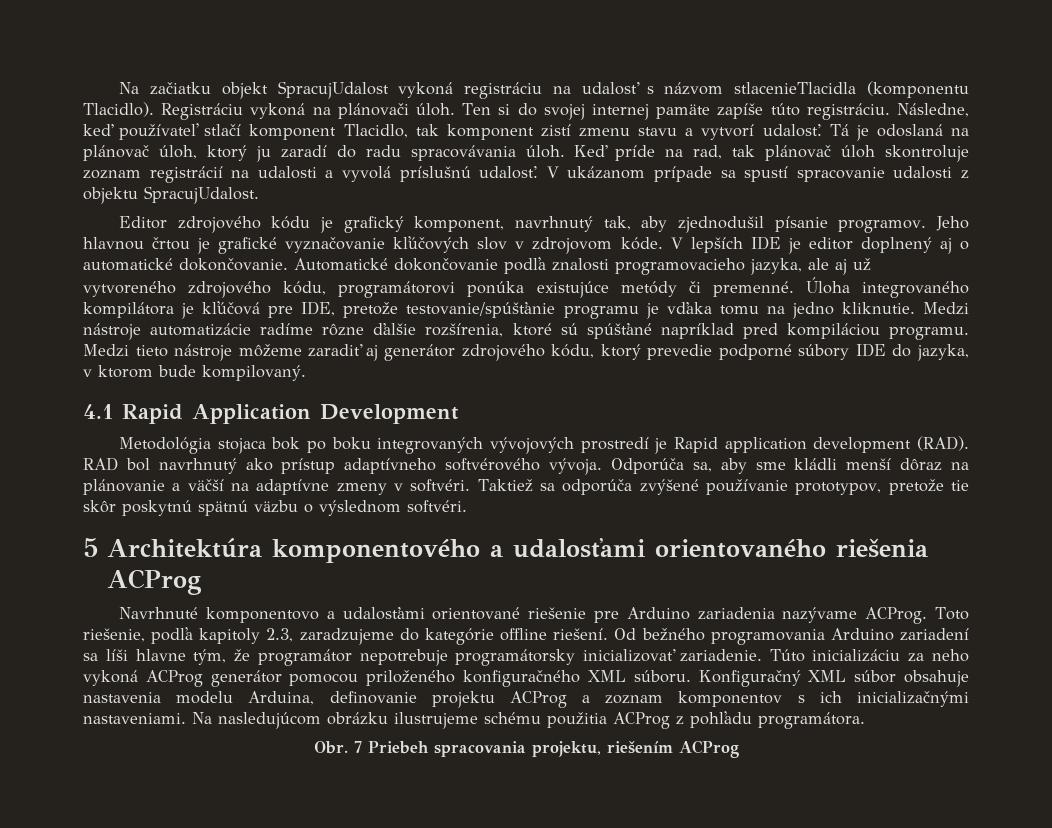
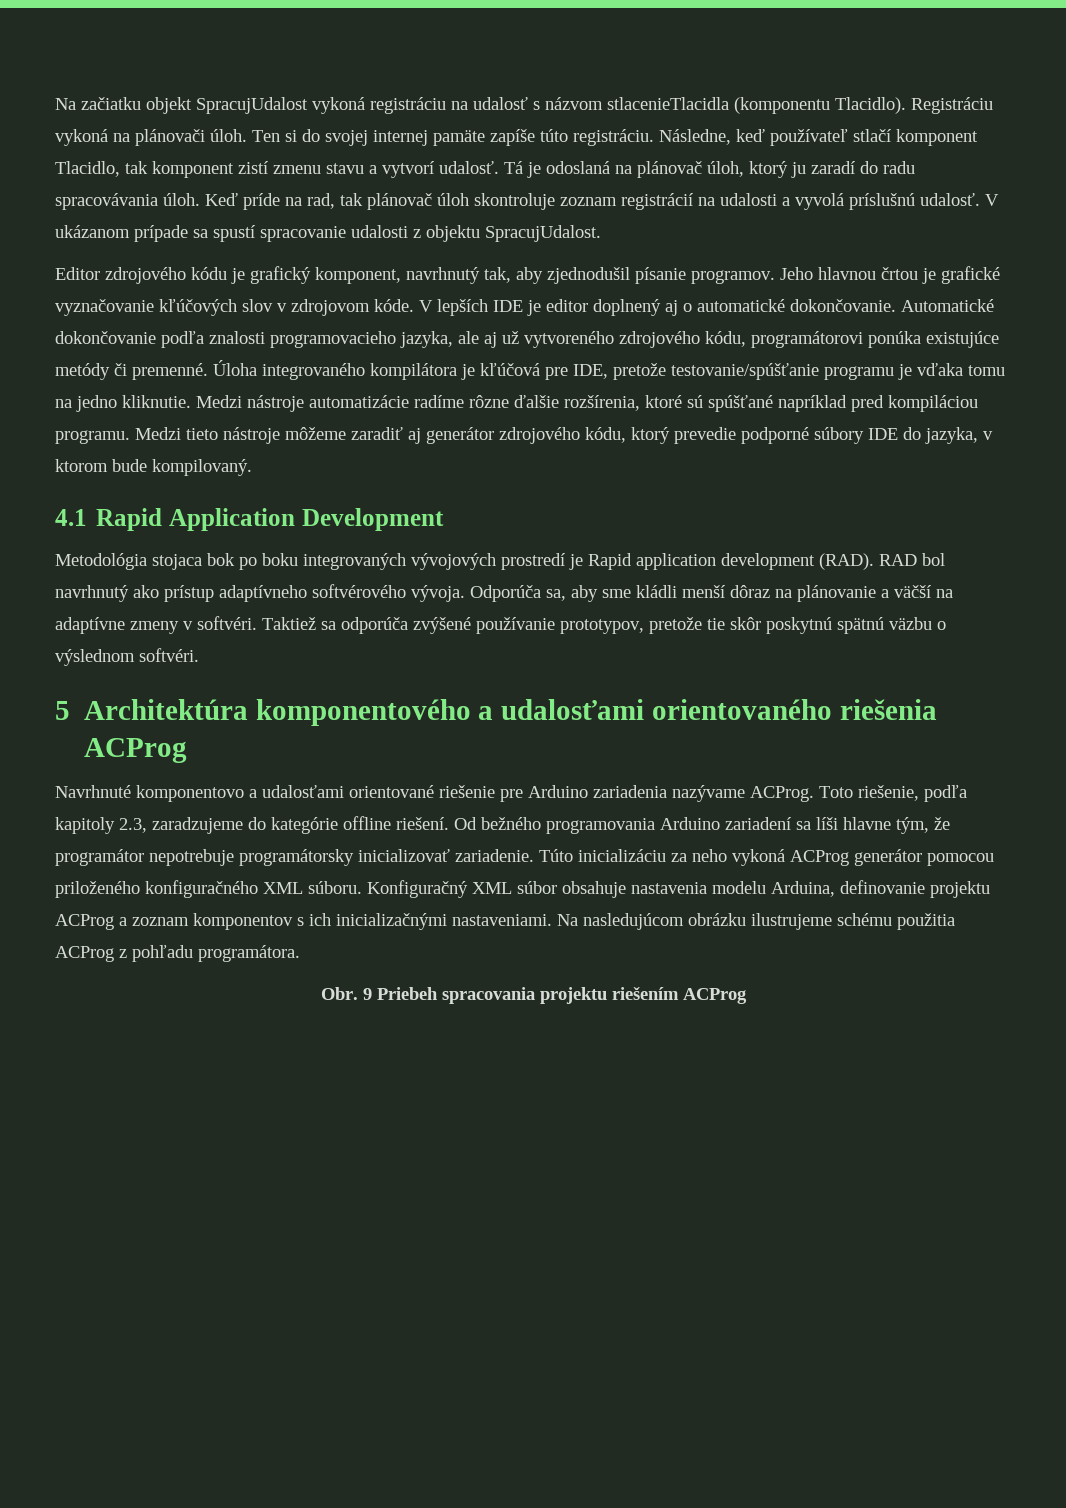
[353,741,362,753] 7 -> [362,988,372,1000] 9
[531,741,601,757] projektu, -> [539,987,607,1004] projektu

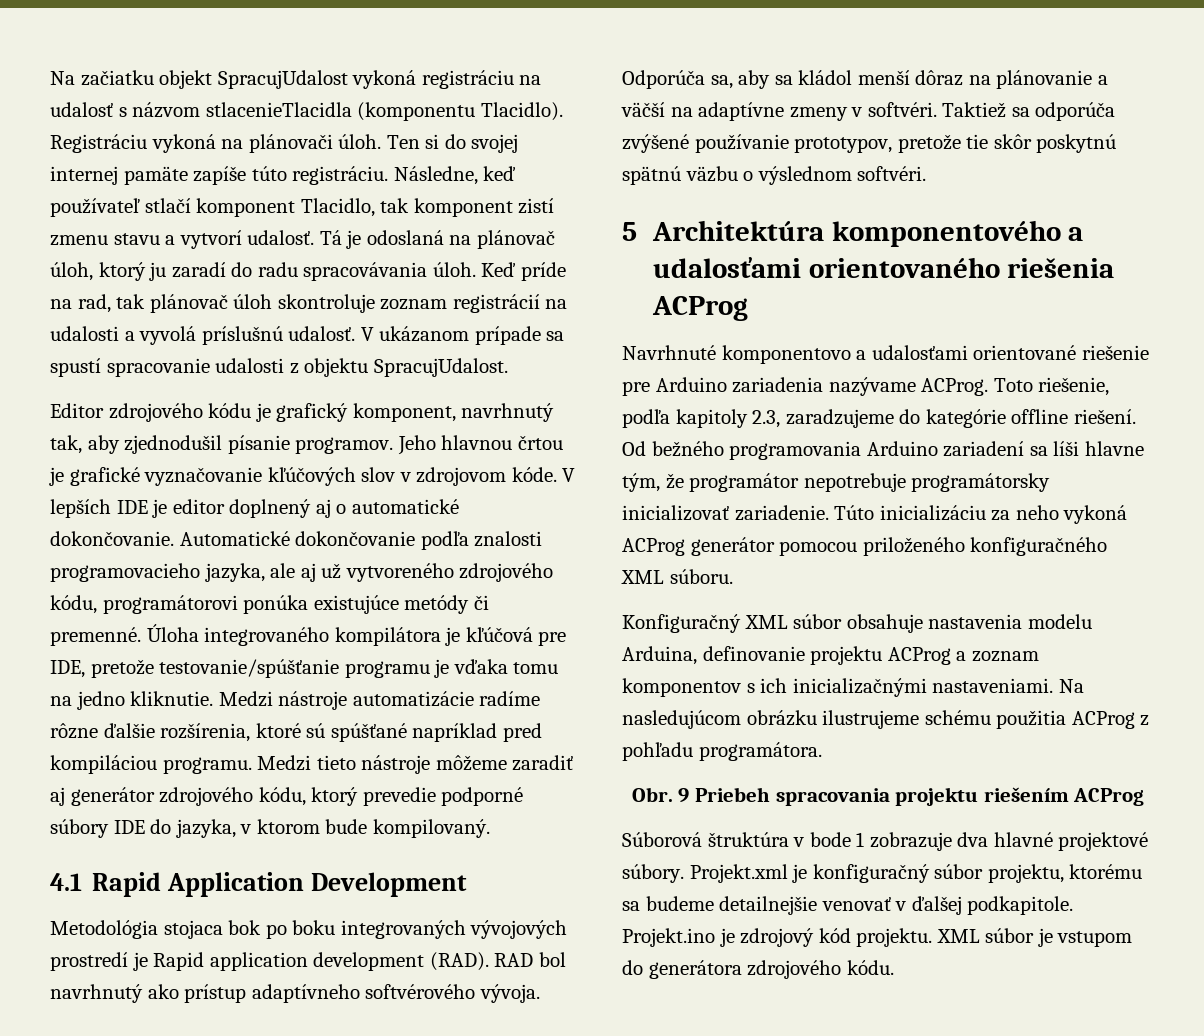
[602,585,677,598] sme kládli -> [774,70,853,85] sa kládol
(362, 887) none -> (733, 576) //
(747, 996) none -> [622,832,1149,851] [622,864,1143,883] [622,896,1074,915] [622,928,1133,947] [622,960,894,979] // Súborová štruktúra v bode 1 zobrazuje dva hlavné projektové súbory. Projekt.xml je konfiguračný súbor projektu, ktorému sa budeme detailnejšie venovať v ďalšej podkapitole. Projekt.ino je zdrojový kód projektu. XML súbor je vstupom do generátora zdrojového kódu.

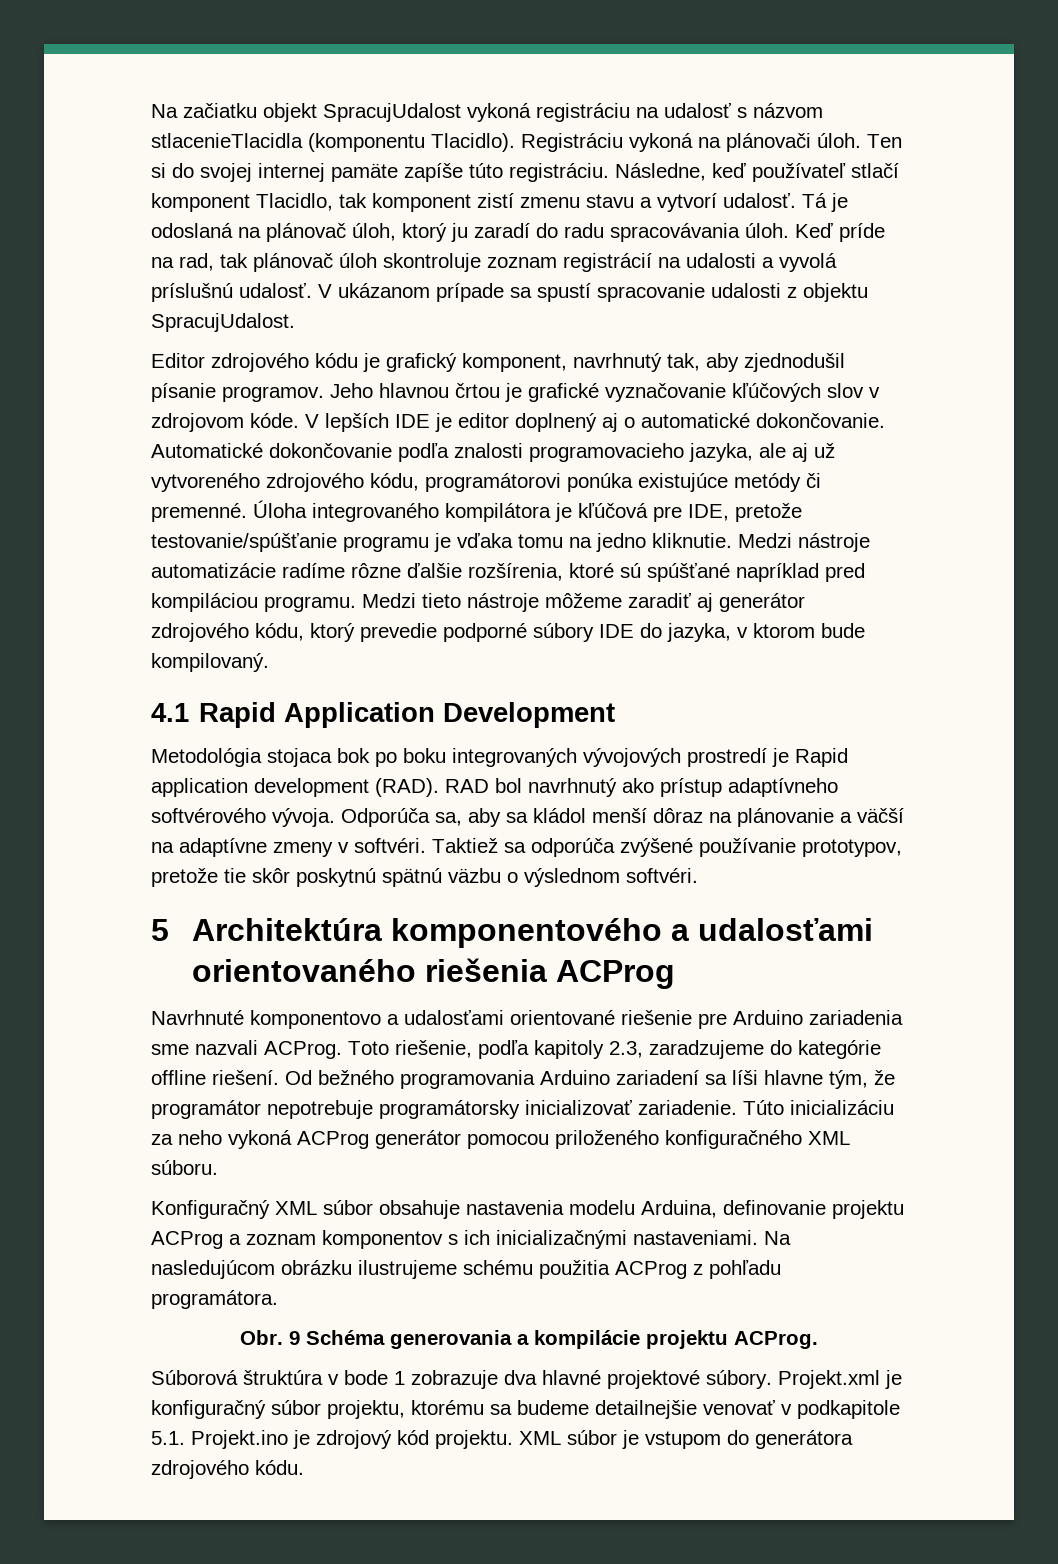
[828,377,916,396] nazývame -> [151,1040,258,1055] sme nazvali
[694,787,1145,806] Priebeh spracovania projektu riešením ACProg -> [306,1330,818,1349] Schéma generovania a kompilácie projektu ACProg.
[911,896,1074,915] ďalšej podkapitole. -> [797,1400,900,1419] [151,1431,185,1445] podkapitole 5.1.

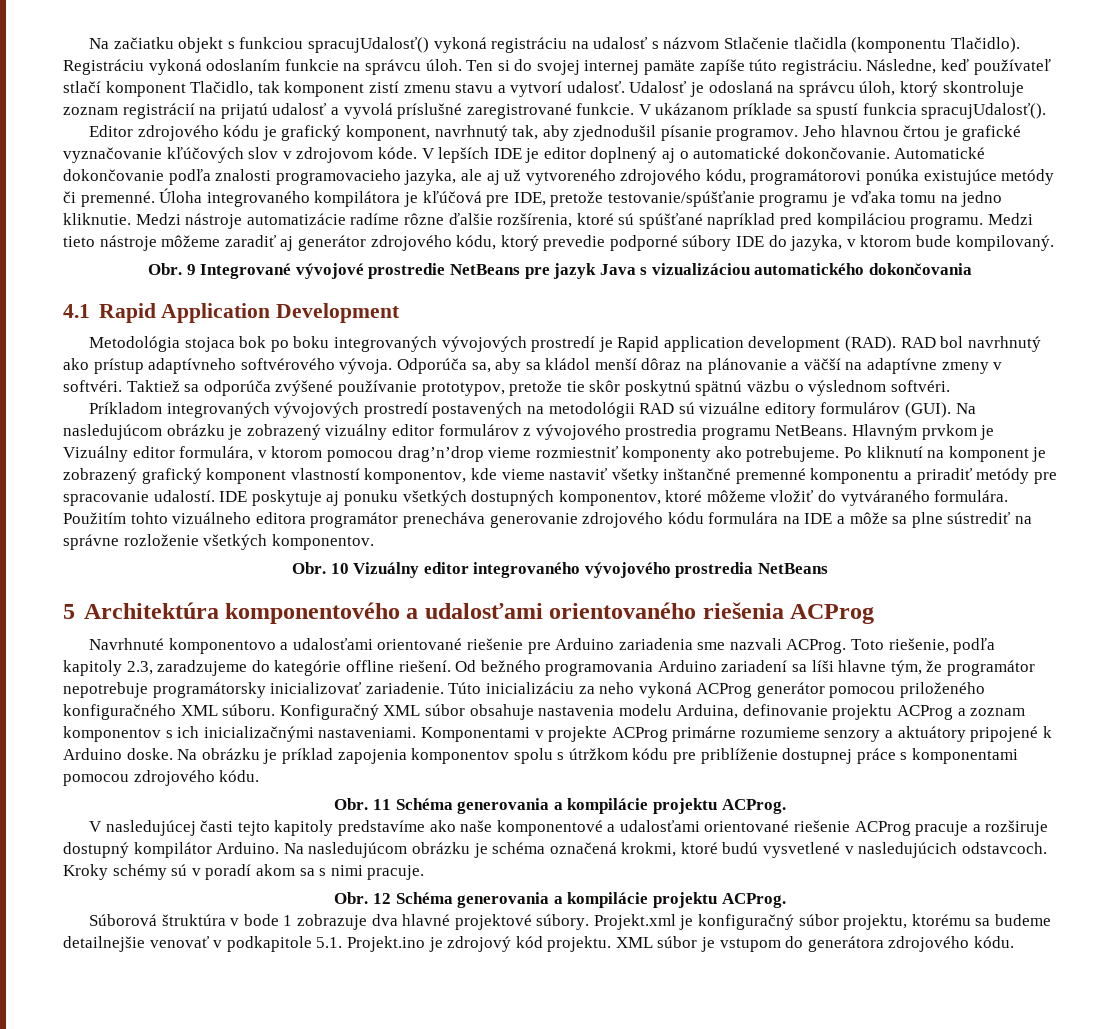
[323,103,461,122] SpracujUdalost -> [227,37,429,53] s funkciou spracujUdalosť()
[151,133,811,152] stlacenieTlacidla (komponentu Tlacidlo). Registráciu vykoná na plánovači -> [724,37,1020,53] [63,59,421,75] Stlačenie tlačidla (komponentu Tlačidlo). Registráciu vykoná odoslaním funkcie na správcu
[256,193,333,211] Tlacidlo, -> [190,81,254,96] Tlačidlo,
[802,193,827,208] Tá -> [629,81,687,93] Udalosť
[266,223,346,242] plánovač -> [798,81,855,97] správcu
[451,223,885,242] [151,253,837,272] [151,283,312,302] ju zaradí do radu spracovávania úloh. Keď príde na rad, tak plánovač úloh skontroluje zoznam registrácií na udalosti a vyvolá príslušnú udalosť. -> [942,81,1024,97] [63,103,635,119] skontroluje zoznam registrácií na prijatú udalosť a vyvolá príslušné zaregistrované funkcie.
[436,283,504,302] prípade -> [733,103,793,119] príklade
[597,283,868,302] [151,313,295,332] spracovanie udalosti z objektu SpracujUdalost. -> [862,103,1047,119] funkcia spracujUdalosť().
(269, 662) none -> [147,263,973,279] // Obr. 9 Integrované vývojové prostredie NetBeans pre jazyk Java s vizualizáciou automatického dokončovania
(698, 875) none -> [88,402,976,418] [63,424,995,440] [63,446,1047,462] [63,468,1057,484] [63,490,1009,506] [63,512,1033,528] [63,534,374,550] [291,562,829,578] // Príkladom integrovaných vývojových prostredí postavených na metodológii RAD sú vizuálne editory formulárov (GUI). Na nasledujúcom obrázku je zobrazený vizuálny editor formulárov z vývojového prostredia programu NetBeans. Hlavným prvkom je Vizuálny editor formulára, v ktorom pomocou drag’n’drop vieme rozmiestniť komponenty ako potrebujeme. Po kliknutí na komponent je zobrazený grafický komponent vlastností komponentov, kde vieme nastaviť všetky inštančné premenné komponentu a priradiť metódy pre spracovanie udalostí. IDE poskytuje aj ponuku všetkých dostupných komponentov, ktoré môžeme vložiť do vytváraného formulára. Použitím tohto vizuálneho editora programátor prenecháva generovanie zdrojového kódu formulára na IDE a môže sa plne sústrediť na správne rozloženie všetkých komponentov. // Obr. 10 Vizuálny editor integrovaného vývojového prostredia NetBeans
(218, 1167) // -> (276, 710) none
[764,1231,791,1245] [151,1260,781,1279] [151,1290,278,1309] [240,1330,300,1345] Na nasledujúcom obrázku ilustrujeme schému použitia ACProg z pohľadu programátora. // Obr. 9 -> [420,726,1052,742] [63,748,1019,764] [63,770,260,786] [334,798,786,814] [88,820,1049,836] [63,842,1047,858] [63,864,425,880] [334,892,392,904] Komponentami v projekte ACProg primárne rozumieme senzory a aktuátory pripojené k Arduino doske. Na obrázku je príklad zapojenia komponentov spolu s útržkom kódu pre priblíženie dostupnej práce s komponentami pomocou zdrojového kódu. // Obr. 11 Schéma generovania a kompilácie projektu ACProg. // V nasledujúcej časti tejto kapitoly predstavíme ako naše komponentové a udalosťami orientované riešenie ACProg pracuje a rozširuje dostupný kompilátor Arduino. Na nasledujúcom obrázku je schéma označená krokmi, ktoré budú vysvetlené v nasledujúcich odstavcoch. Kroky schémy sú v poradí akom sa s nimi pracuje. // Obr. 12

